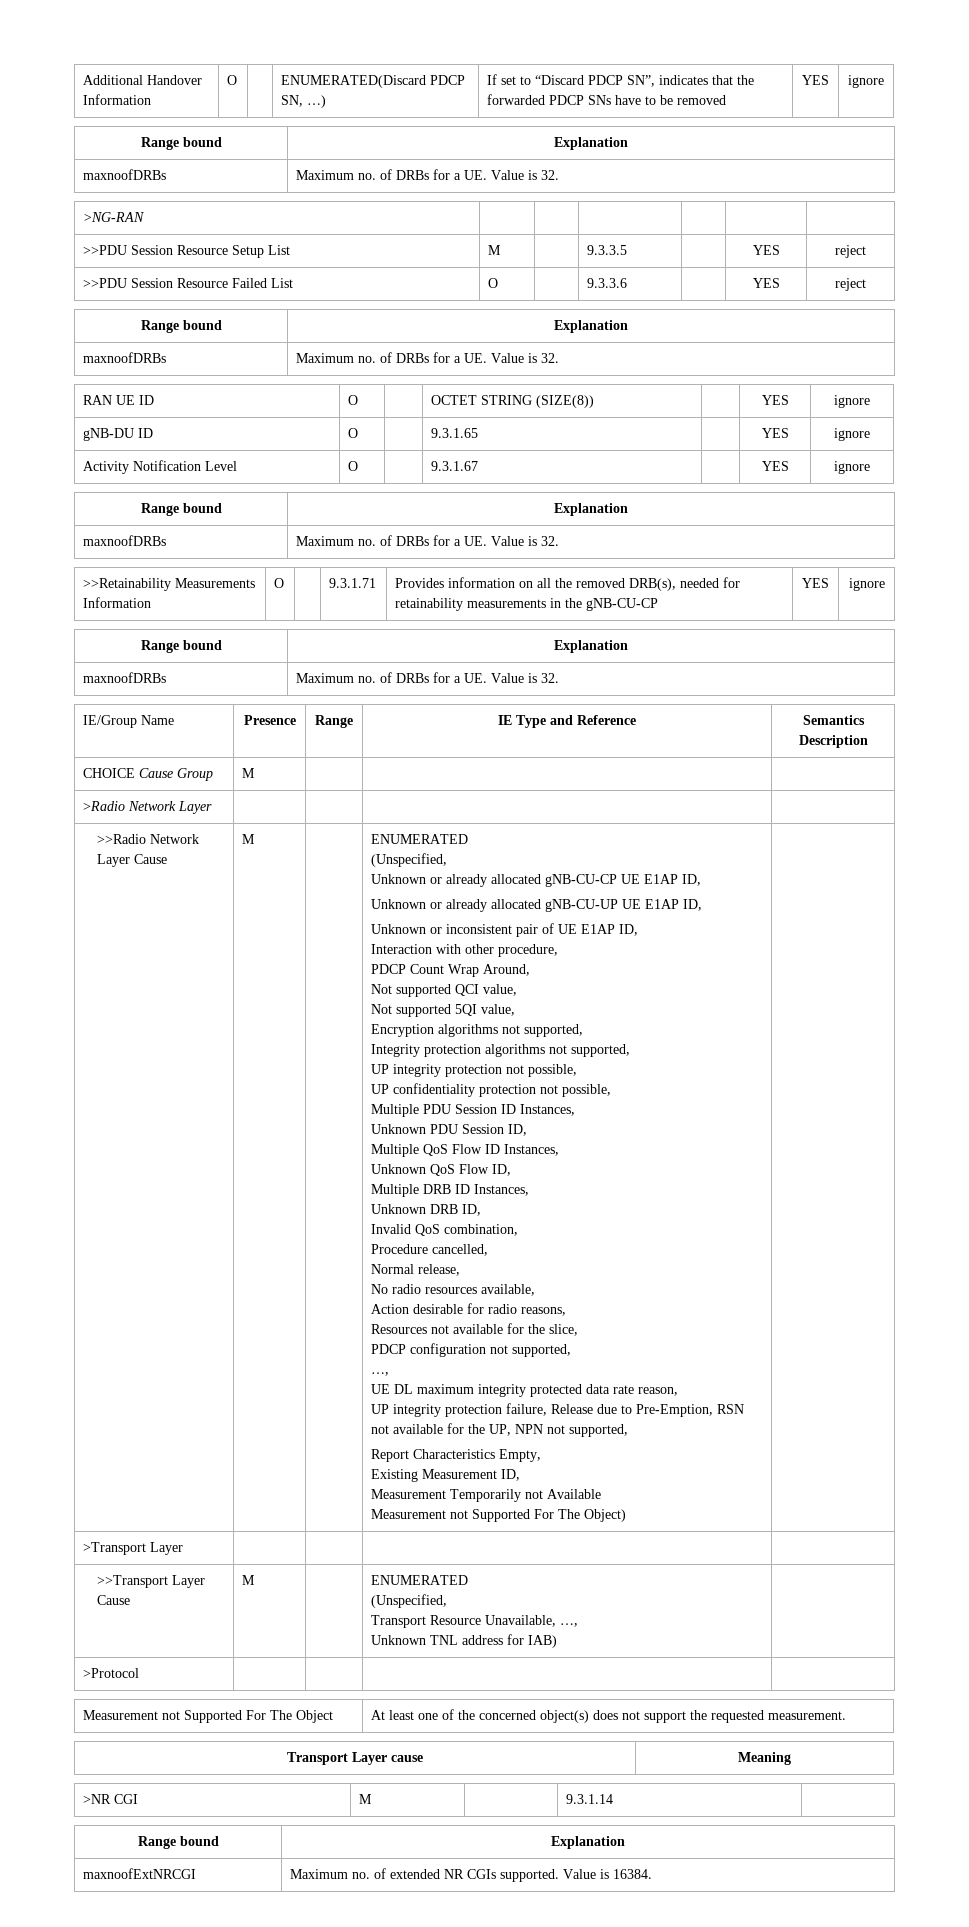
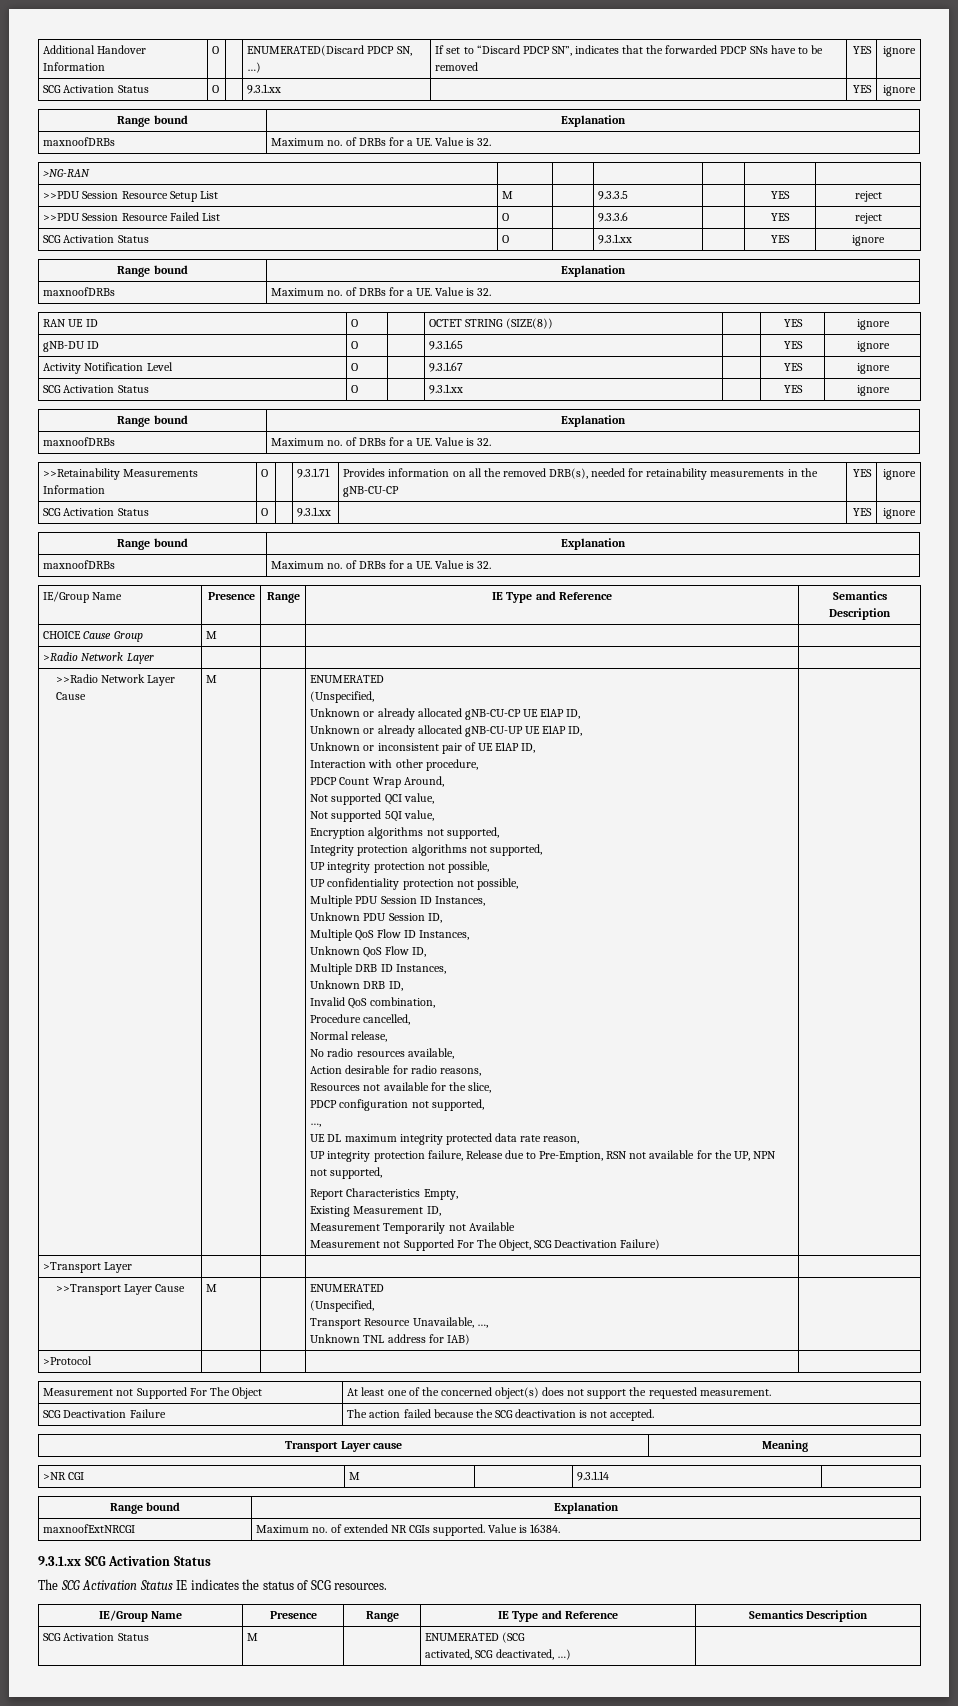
(884, 81) none -> [43,85,149,93] [212,85,220,93] [247,84,282,94] [852,85,872,93] [882,85,916,96] // SCG Activation Status | O | | 9.3.1.xx | | YES | ignore
(866, 284) none -> [43,235,149,243] [502,235,510,243] [598,234,633,244] [771,235,790,243] [852,235,885,246] // SCG Activation Status | O | | 9.3.1.xx | | YES | ignore
(870, 467) none -> [43,385,149,393] [351,385,359,393] [429,384,464,394] [783,385,803,393] [856,385,890,396] // SCG Activation Status | O | | 9.3.1.xx | | YES | ignore
(885, 584) none -> [43,508,149,516] [261,508,269,516] [297,507,332,517] [852,508,872,516] [882,508,916,519] // SCG Activation Status | O | | 9.3.1.xx | | YES | ignore
[584,1509,627,1522] Object) -> [498,1239,661,1251] Object, SCG Deactivation Failure)
(847, 1715) none -> [43,1409,166,1418] [347,1409,655,1421] // SCG Deactivation Failure | The action failed because the SCG deactivation is not accepted.
(653, 1874) none -> [38,1556,211,1566] [38,1579,388,1590] [98,1610,183,1622] [269,1611,317,1619] [365,1611,399,1622] [498,1610,618,1622] [748,1610,869,1622] [43,1633,149,1641] [247,1633,259,1641] [425,1632,526,1643] [425,1649,571,1660] // 9.3.1.xx SCG Activation Status // The SCG Activation Status IE indicates the status of SCG resources. // IE/Group Name | Presence | Range | IE Type and Reference | Semantics Description // SCG Activation Status | M | | ENUMERATED (SCG // activated, SCG deactivated, …) |

